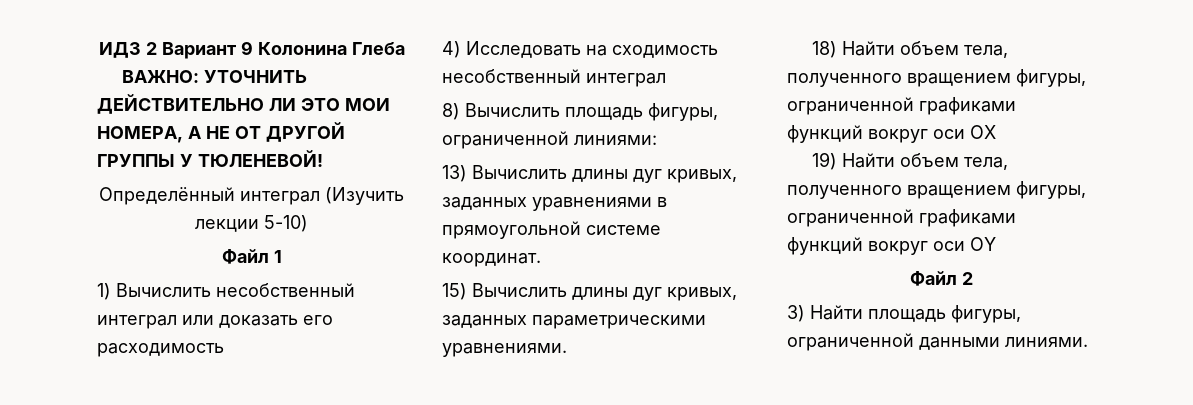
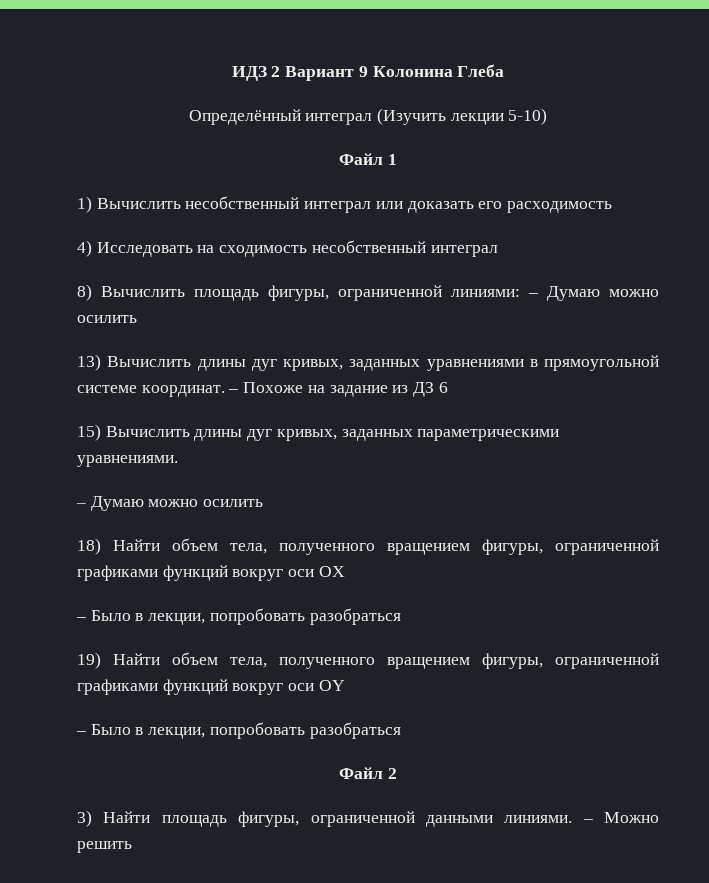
[122,70,308,83] [97,94,390,114] [97,122,345,143] [97,150,323,167] // ВАЖНО: УТОЧНИТЬ ДЕЙСТВИТЕЛЬНО ЛИ ЭТО МОИ НОМЕРА, А НЕ ОТ ДРУГОЙ ГРУППЫ У ТЮЛЕНЕВОЙ! -> (505, 70) none
(657, 140) none -> [528,286,659,301] [77,315,137,323] – Думаю можно осилить
(541, 260) none -> [228,382,448,397] – Похоже на задание из ДЗ 6
(567, 350) none -> [76,496,264,511] // – Думаю можно осилить
(996, 132) none -> [76,608,401,625] // – Было в лекции, попробовать разобраться
(996, 244) none -> [76,722,401,739] // – Было в лекции, попробовать разобраться
(1088, 342) none -> [582,812,659,823] [77,841,132,853] – Можно решить

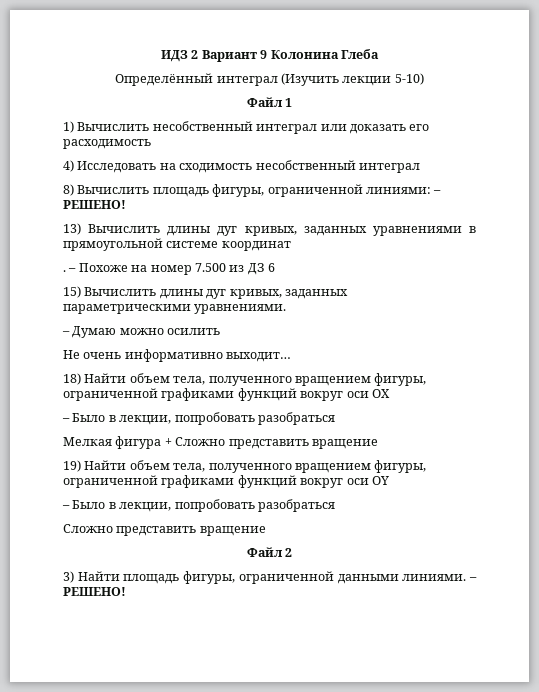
[547,286,659,301] [77,315,137,323] Думаю можно осилить -> [63,200,126,209] РЕШЕНО!
[141,385,225,397] координат. -> [221,241,291,251] [63,270,66,272] координат // .
[329,385,388,397] задание -> [150,263,226,275] номер 7.500
(264, 503) none -> [63,349,292,362] // Не очень информативно выходит…
(401, 616) none -> [63,436,378,449] // Мелкая фигура + Сложно представить вращение
(401, 730) none -> [63,524,266,536] // Сложно представить вращение
[604,812,659,823] [77,841,132,853] Можно решить -> [63,587,126,596] РЕШЕНО!

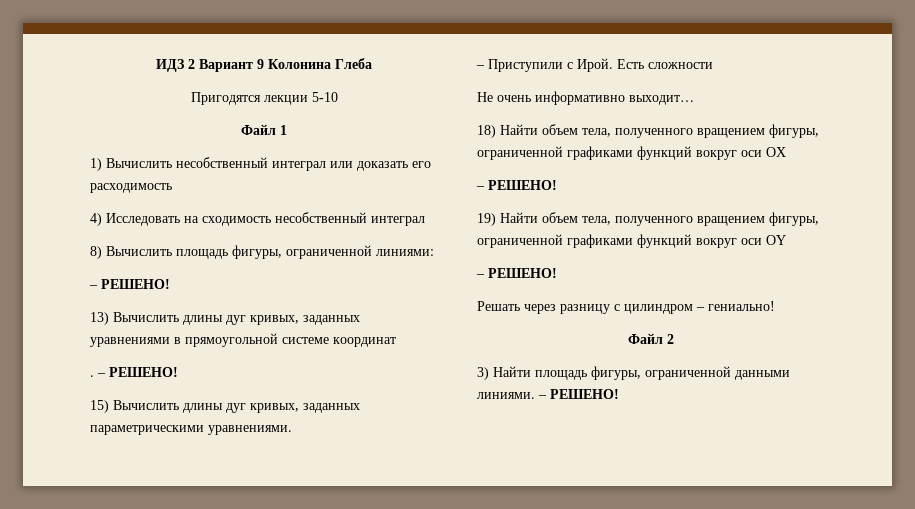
[115,73,424,86] Определённый интеграл (Изучить лекции 5-10) -> [190,92,338,105] Пригодятся лекции 5-10
(431, 190) none -> (434, 252) //
[78,263,275,275] Похоже на номер 7.500 из ДЗ 6 -> [109,367,178,377] РЕШЕНО!
[72,326,221,338] Думаю можно осилить -> [488,58,713,72] Приступили с Ирой. Есть сложности
[72,412,335,425] [63,436,378,449] Было в лекции, попробовать разобраться // Мелкая фигура + Сложно представить вращение -> [488,180,557,190] РЕШЕНО!
[72,499,335,512] [63,524,266,536] Было в лекции, попробовать разобраться // Сложно представить вращение -> [488,268,557,278] [477,301,775,314] РЕШЕНО! // Решать через разницу с цилиндром – гениально!

